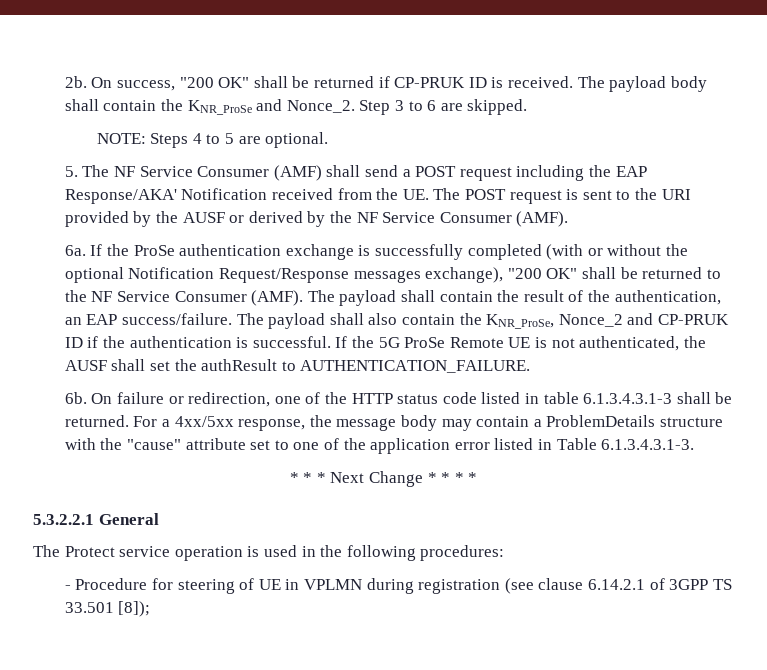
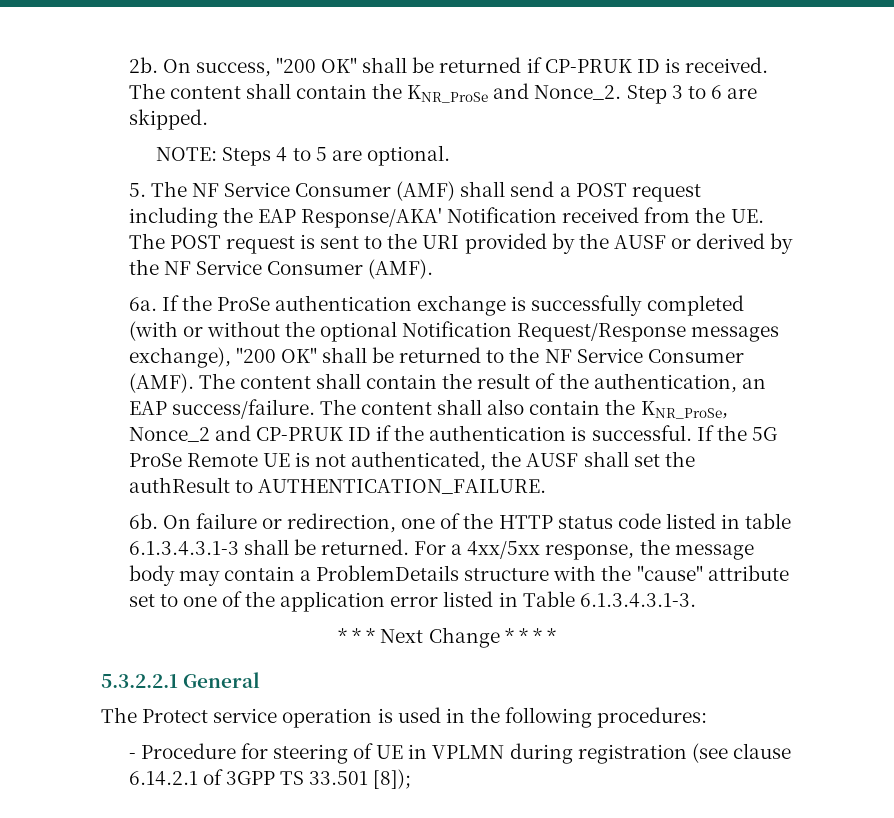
[609,76,707,92] payload body -> [169,86,241,99] content
[339,290,397,306] payload -> [239,376,311,389] content
[268,313,326,329] payload -> [360,402,432,415] content

